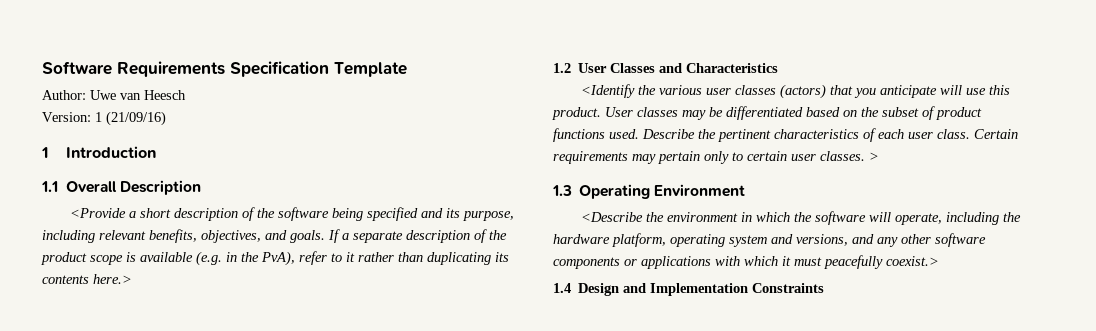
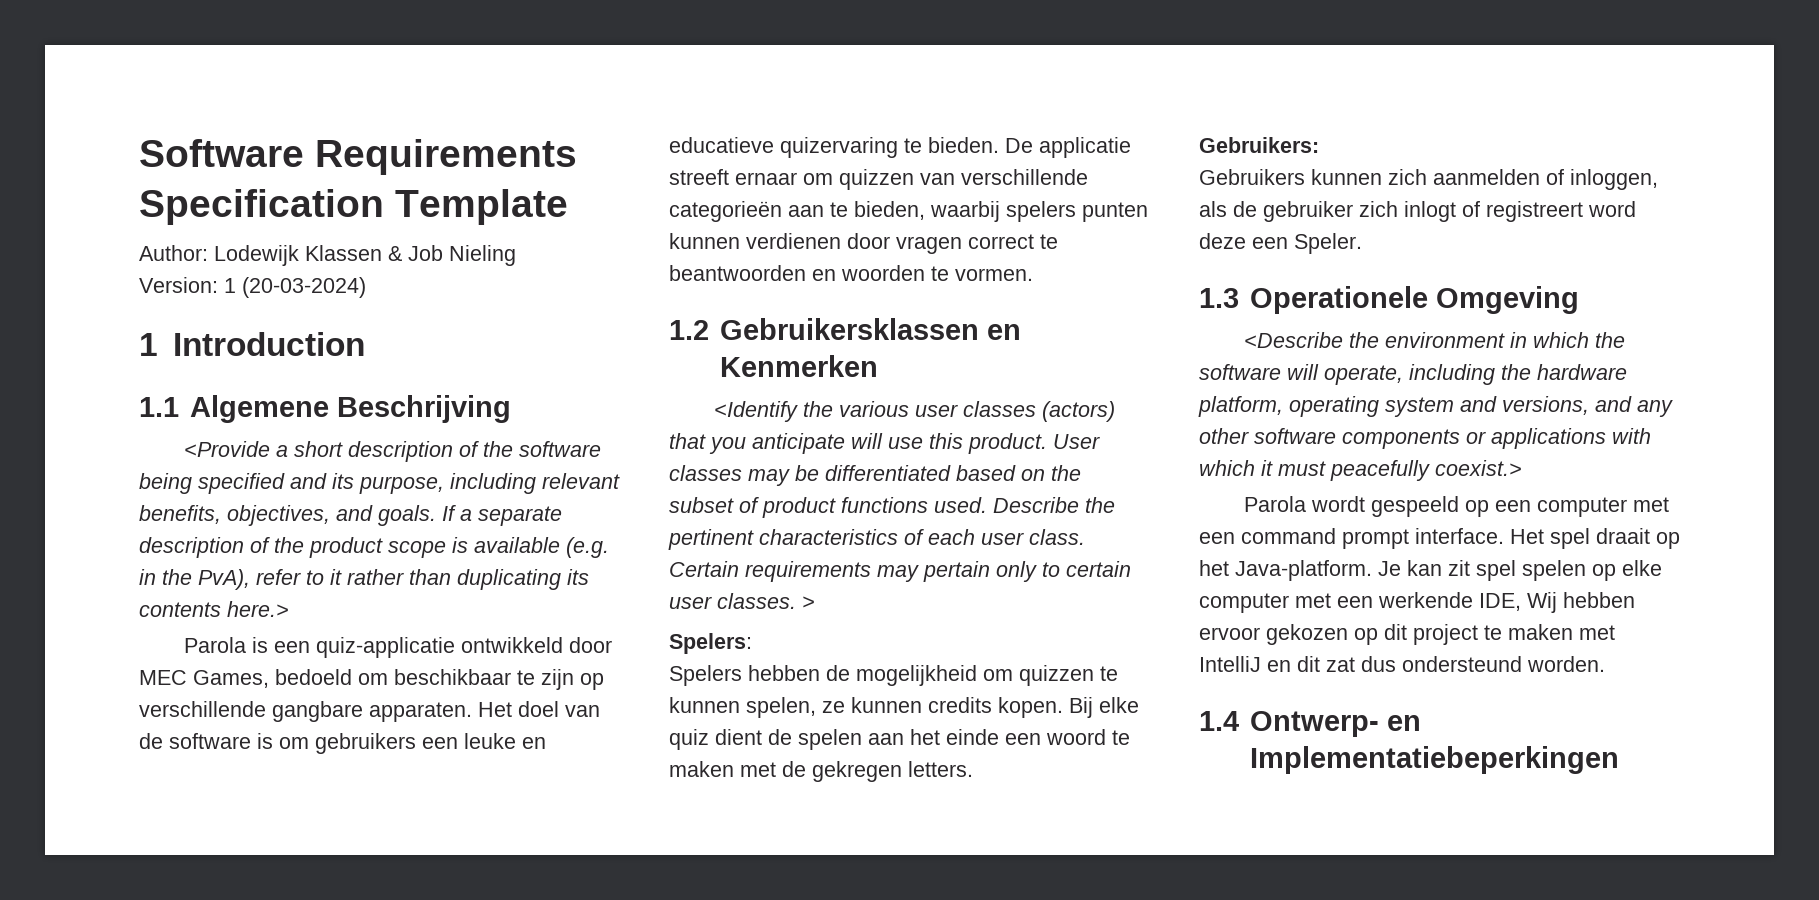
[90,90,186,100] Uwe van Heesch -> [214,245,516,266] Lodewijk Klassen & Job Nieling
[106,111,166,126] (21/09/16) -> [242,277,366,298] (20-03-2024)
[66,180,202,195] Overall Description -> [189,395,511,423] Algemene Beschrijving
[553,63,779,73] 1.2 User Classes and Characteristics -> [183,637,612,658] [139,669,604,690] [139,701,600,722] [139,733,546,754] [669,137,1131,158] [669,169,1088,190] [669,201,1148,222] [669,233,1058,254] [669,265,1033,281] [669,318,1021,340] [719,355,878,377] Parola is een quiz-applicatie ontwikkeld door MEC Games, bedoeld om beschikbaar te zijn op verschillende gangbare apparaten. Het doel van de software is om gebruikers een leuke en educatieve quizervaring te bieden. De applicatie streeft ernaar om quizzen van verschillende categorieën aan te bieden, waarbij spelers punten kunnen verdienen door vragen correct te beantwoorden en woorden te vormen. // 1.2 Gebruikersklassen en Kenmerken
(879, 156) none -> [669,633,752,654] [669,665,1118,686] [669,697,1139,718] [669,729,1130,750] [669,761,973,782] [1199,137,1319,153] [1199,169,1658,190] [1199,201,1636,222] [1199,233,1362,254] // Spelers: // Spelers hebben de mogelijkheid om quizzen te kunnen spelen, ze kunnen credits kopen. Bij elke quiz dient de spelen aan het einde een woord te maken met de gekregen letters. // Gebruikers: // Gebruikers kunnen zich aanmelden of inloggen, als de gebruiker zich inlogt of registreert word deze een Speler.
[579,184,746,199] Operating Environment -> [1249,286,1579,314] Operationele Omgeving
[553,283,825,296] 1.4 Design and Implementation Constraints -> [1243,496,1669,517] [1199,528,1680,549] [1199,560,1662,581] [1199,592,1635,613] [1199,624,1615,645] [1199,656,1605,672] [1199,711,1421,737] [1249,746,1619,774] Parola wordt gespeeld op een computer met een command prompt interface. Het spel draait op het Java-platform. Je kan zit spel spelen op elke computer met een werkende IDE, Wij hebben ervoor gekozen op dit project te maken met IntelliJ en dit zat dus ondersteund worden. // 1.4 Ontwerp- en Implementatiebeperkingen

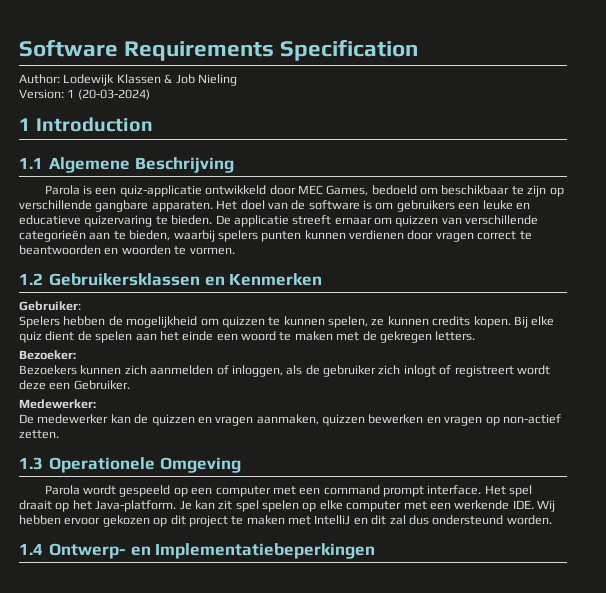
[395,189,568,225] Template -> (419, 50) none
[183,441,601,462] [139,473,620,494] [139,505,562,526] [139,537,609,558] [139,569,589,590] [139,601,289,617] // <Provide a short description of the software being specified and its purpose, including relevant benefits, objectives, and goals. If a separate description of the product scope is available (e.g. in the PvA), refer to it rather than duplicating its contents here.> -> (234, 165) none
[713,401,1115,422] [669,433,1100,454] [669,465,1081,486] [669,497,1115,518] [668,529,1085,550] [669,561,1131,582] [669,593,815,609] [669,633,752,654] <Identify the various user classes (actors) that you anticipate will use this product. User classes may be differentiated based on the subset of product functions used. Describe the pertinent characteristics of each user class. Certain requirements may pertain only to certain user classes. > // Spelers: -> [19,301,81,311] Gebruiker:
[1199,137,1319,153] [1199,169,1305,185] Gebruikers: // Gebruikers -> [19,350,76,360] [19,365,77,375] Bezoeker: // Bezoekers
[1588,201,1636,217] word -> [516,365,550,375] wordt
[1294,233,1362,254] [1199,286,1579,314] [1243,332,1625,348] [1199,364,1627,385] [1198,396,1673,417] [1199,428,1651,449] [1199,460,1522,481] Speler. // 1.3 Operationele Omgeving // <Describe the environment in which the software will operate, including the hardware platform, operating system and versions, and any other software components or applications with which it must peacefully coexist.> -> [73,380,130,390] [19,399,96,409] [19,414,561,426] [19,430,59,439] [19,457,241,473] Gebruiker. // Medewerker: // De medewerker kan de quizzen en vragen aanmaken, quizzen bewerken en vragen op non-actief zetten. // 1.3 Operationele Omgeving
[1479,593,1521,611] IDE, -> [512,500,534,509] IDE.
[1326,657,1355,672] zat -> [389,515,406,525] zal

